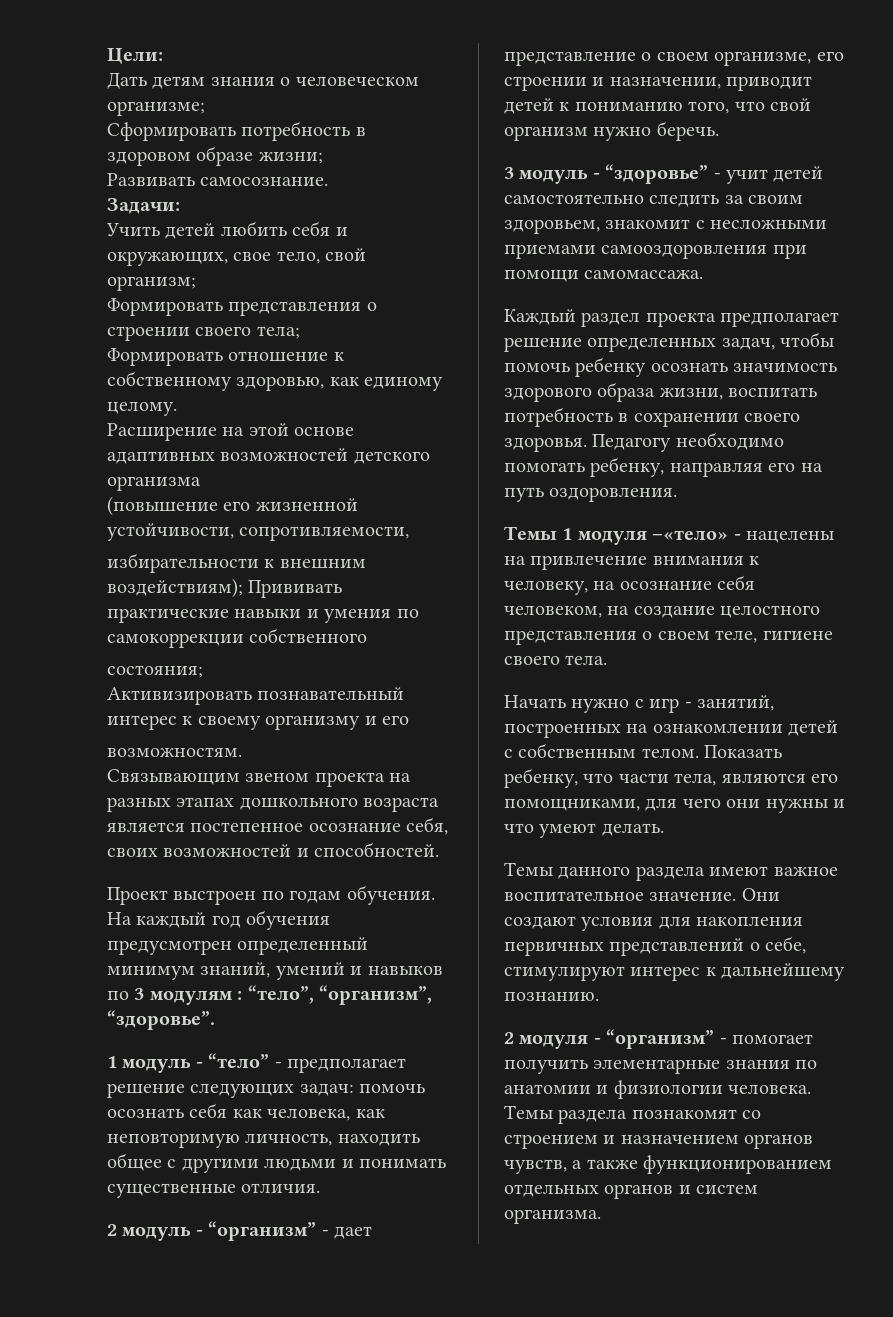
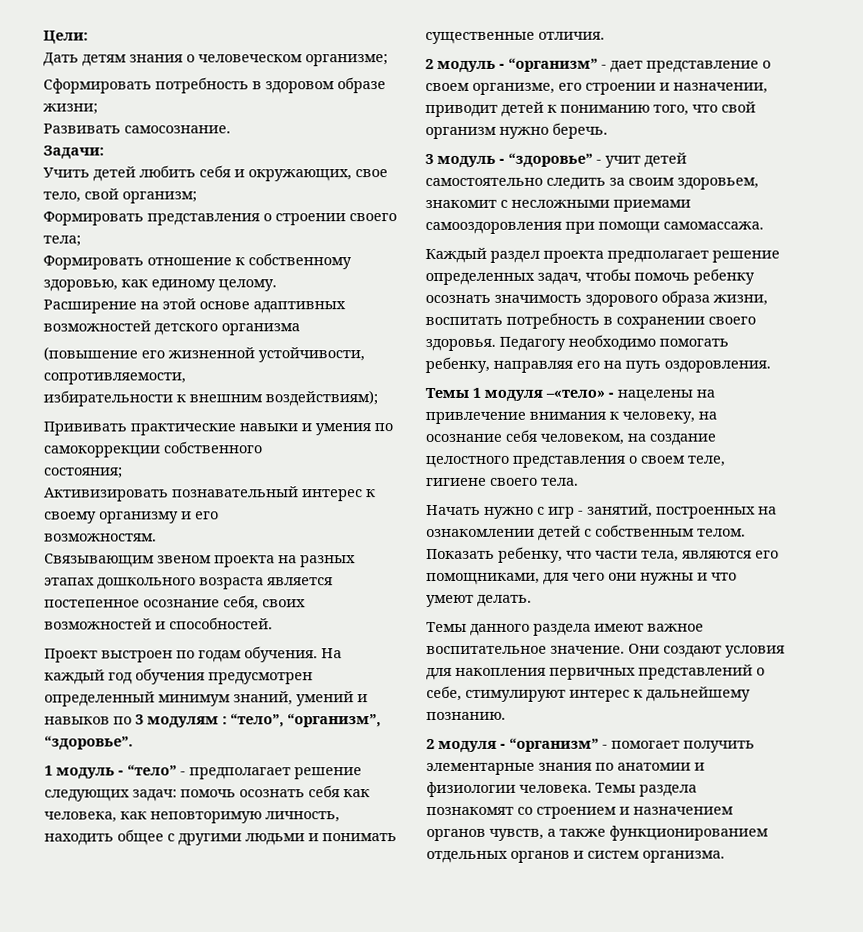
(243, 588) none -> (378, 398) //

